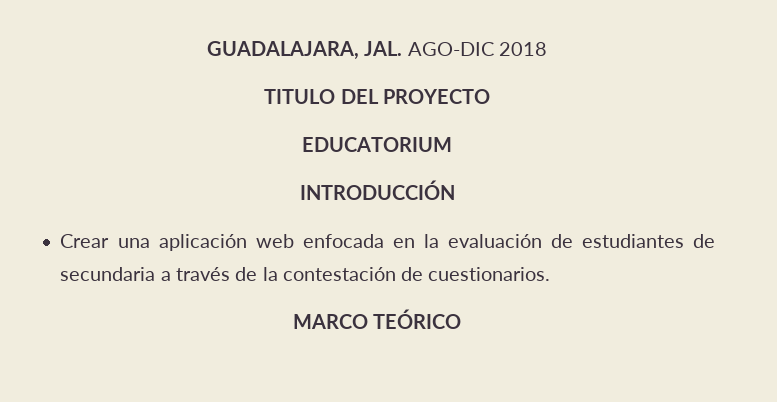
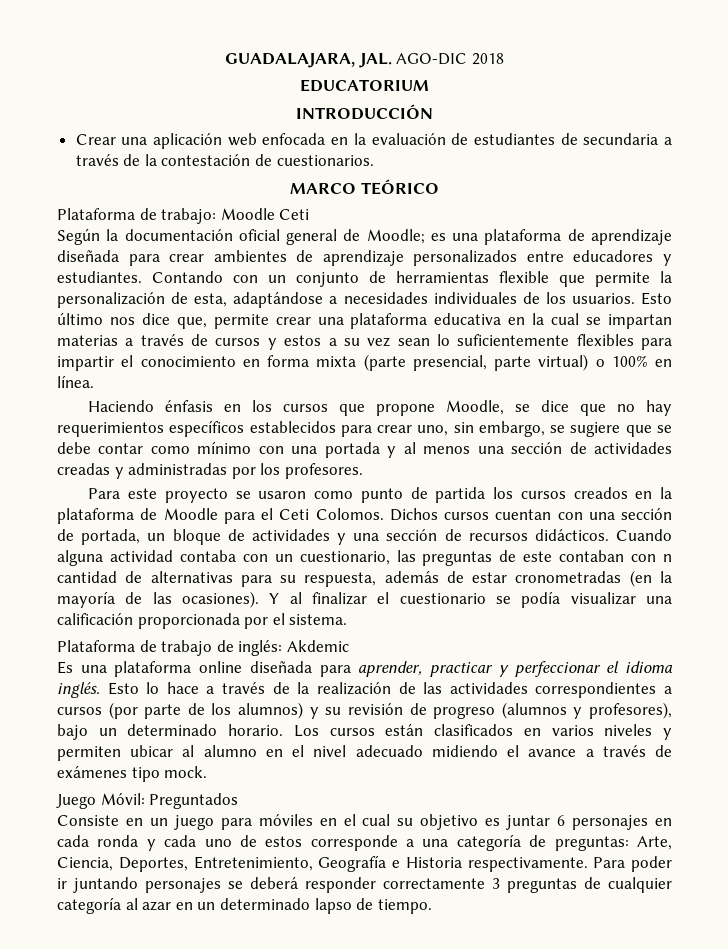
[264,89,490,104] // TITULO DEL PROYECTO -> (504, 59) none
(462, 319) none -> [57,208,310,224] [57,228,672,245] [57,250,672,266] [57,271,672,287] [57,292,673,308] [57,312,672,329] [57,334,672,350] [57,354,672,371] [57,375,94,388] [88,400,672,416] [57,420,672,437] [57,441,672,458] [57,463,363,479] [88,487,672,503] [57,508,672,524] [57,529,672,545] [57,550,672,566] [57,570,672,587] [57,591,672,608] [57,613,348,629] [57,640,349,656] [57,661,674,677] [57,682,672,698] [57,702,672,719] [57,724,673,740] [57,745,672,761] [57,766,208,782] [56,793,239,809] [57,814,672,830] [57,834,672,851] [57,855,672,872] [57,877,672,893] [57,897,432,914] // Plataforma de trabajo: Moodle Ceti // Según la documentación oficial general de Moodle; es una plataforma de aprendizaje diseñada para crear ambientes de aprendizaje personalizados entre educadores y estudiantes. Contando con un conjunto de herramientas flexible que permite la personalización de esta, adaptándose a necesidades individuales de los usuarios. Esto último nos dice que, permite crear una plataforma educativa en la cual se impartan materias a través de cursos y estos a su vez sean lo suficientemente flexibles para impartir el conocimiento en forma mixta (parte presencial, parte virtual) o 100% en línea. // Haciendo énfasis en los cursos que propone Moodle, se dice que no hay requerimientos específicos establecidos para crear uno, sin embargo, se sugiere que se debe contar como mínimo con una portada y al menos una sección de actividades creadas y administradas por los profesores. // Para este proyecto se usaron como punto de partida los cursos creados en la plataforma de Moodle para el Ceti Colomos. Dichos cursos cuentan con una sección de portada, un bloque de actividades y una sección de recursos didácticos. Cuando alguna actividad contaba con un cuestionario, las preguntas de este contaban con n cantidad de alternativas para su respuesta, además de estar cronometradas (en la mayoría de las ocasiones). Y al finalizar el cuestionario se podía visualizar una calificación proporcionada por el sistema. // Plataforma de trabajo de inglés: Akdemic // Es una plataforma online diseñada para aprender, practicar y perfeccionar el idioma inglés. Esto lo hace a través de la realización de las actividades correspondientes a cursos (por parte de los alumnos) y su revisión de progreso (alumnos y profesores), bajo un determinado horario. Los cursos están clasificados en varios niveles y permiten ubicar al alumno en el nivel adecuado midiendo el avance a través de exámenes tipo mock. // Juego Móvil: Preguntados // Consiste en un juego para móviles en el cual su objetivo es juntar 6 personajes en cada ronda y cada uno de estos corresponde a una categoría de preguntas: Arte, Ciencia, Deportes, Entretenimiento, Geografía e Historia respectivamente. Para poder ir juntando personajes se deberá responder correctamente 3 preguntas de cualquier categoría al azar en un determinado lapso de tiempo.

